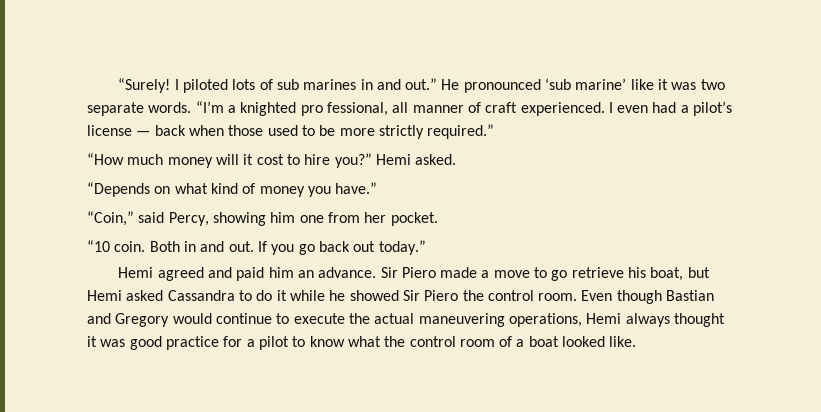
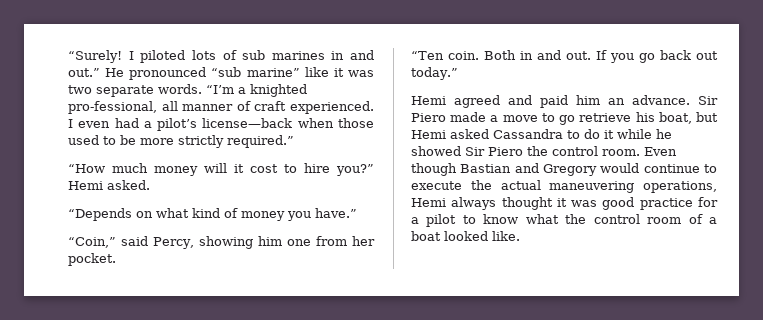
[545,78,627,90] ‘sub marine’ -> [211,67,300,77] “sub marine”
[300,102,388,116] pro fessional, -> [68,101,157,114] pro-fessional,
[87,125,186,136] license — back -> [202,118,293,128] license—back
[87,240,110,252] “10 -> [411,51,444,60] “Ten

